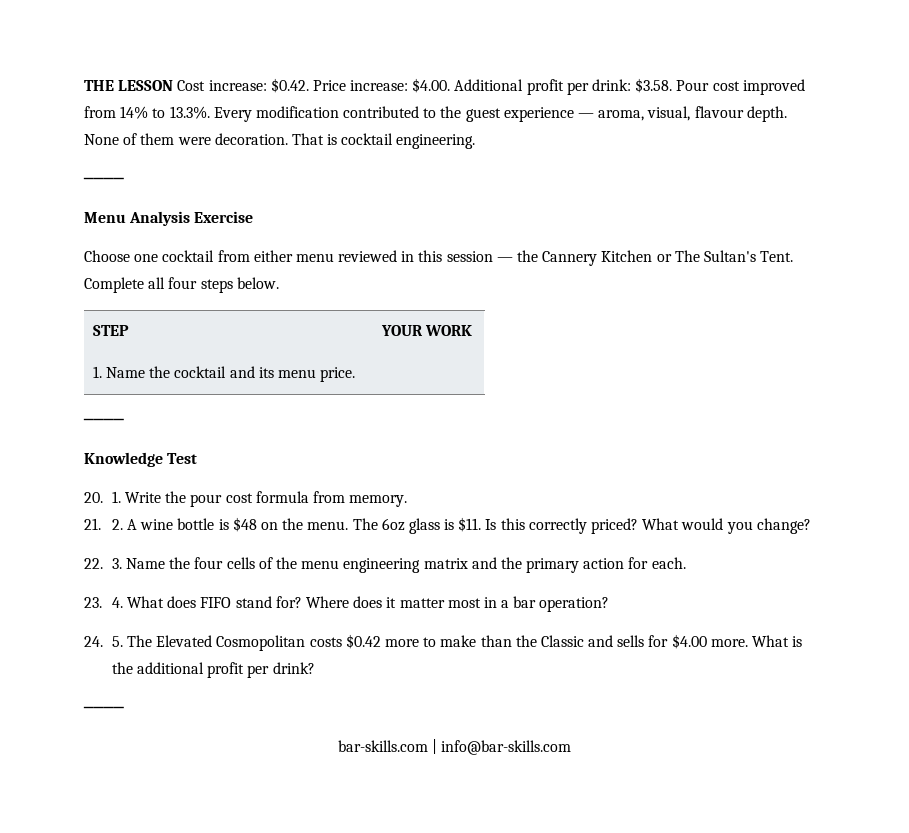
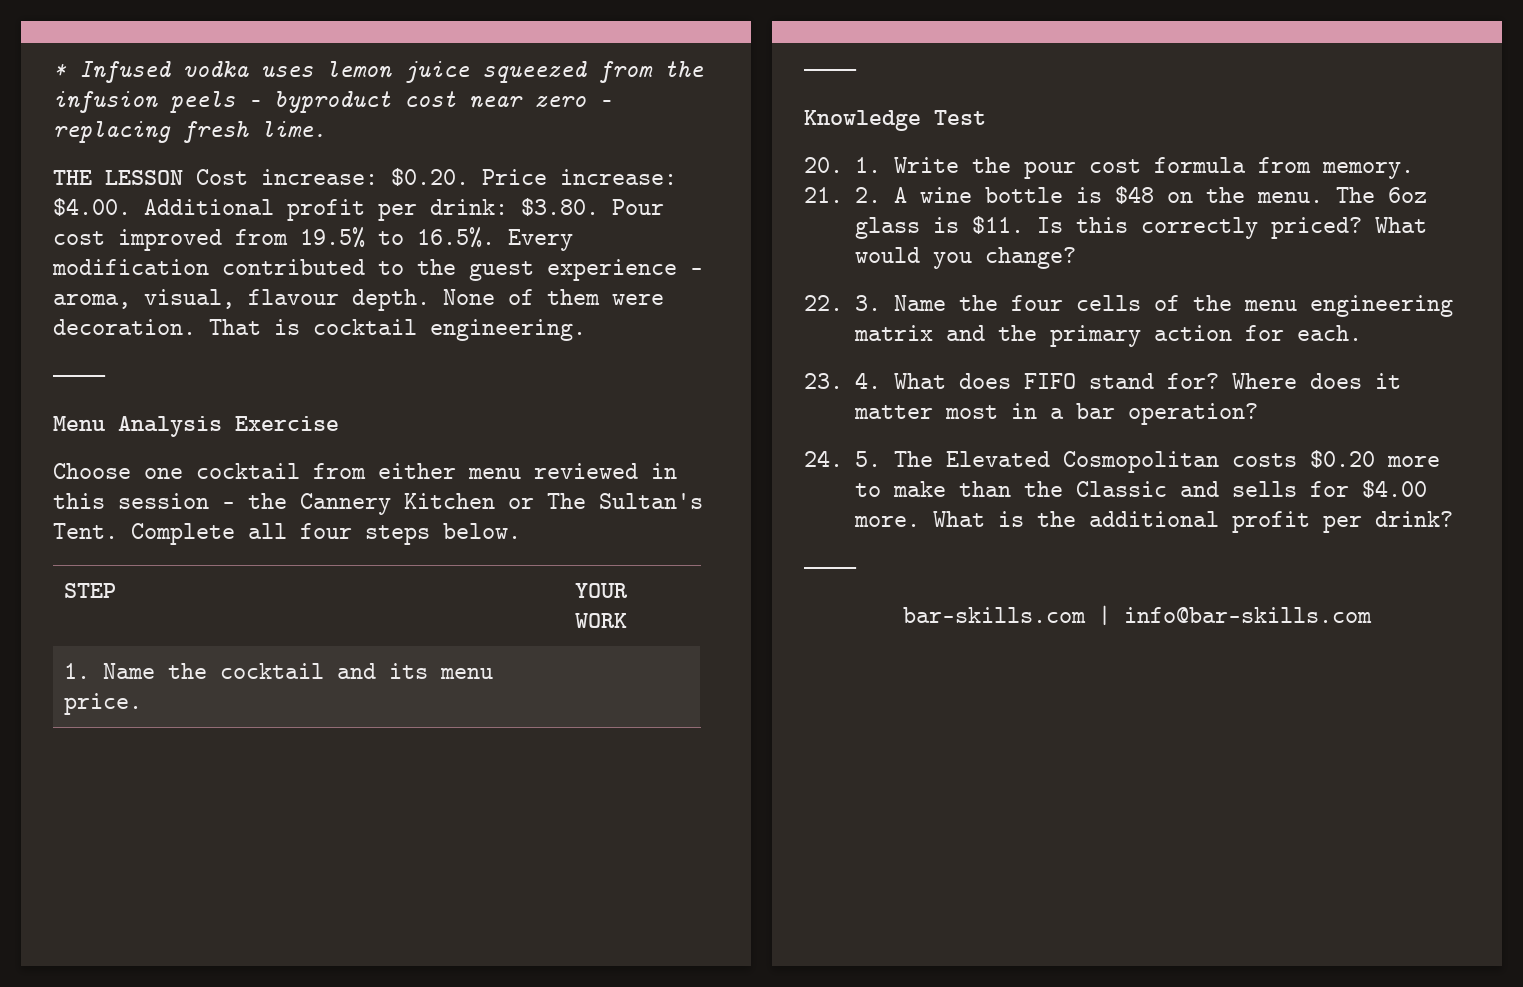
(84, 85) none -> [53,61,704,83] [53,91,612,113] [53,121,326,143] * Infused vodka uses lemon juice squeezed from the infusion peels — byproduct cost near zero — replacing fresh lime. //
[270,78,309,93] $0.42. -> [391,168,469,186] $0.20.
[635,78,673,93] $3.58. -> [521,198,599,216] $3.80.
[120,106,210,119] 14% to 13.3%. -> [300,227,495,248] 19.5% to 16.5%.
[345,634,381,649] $0.42 -> [1310,450,1376,468] $0.20

